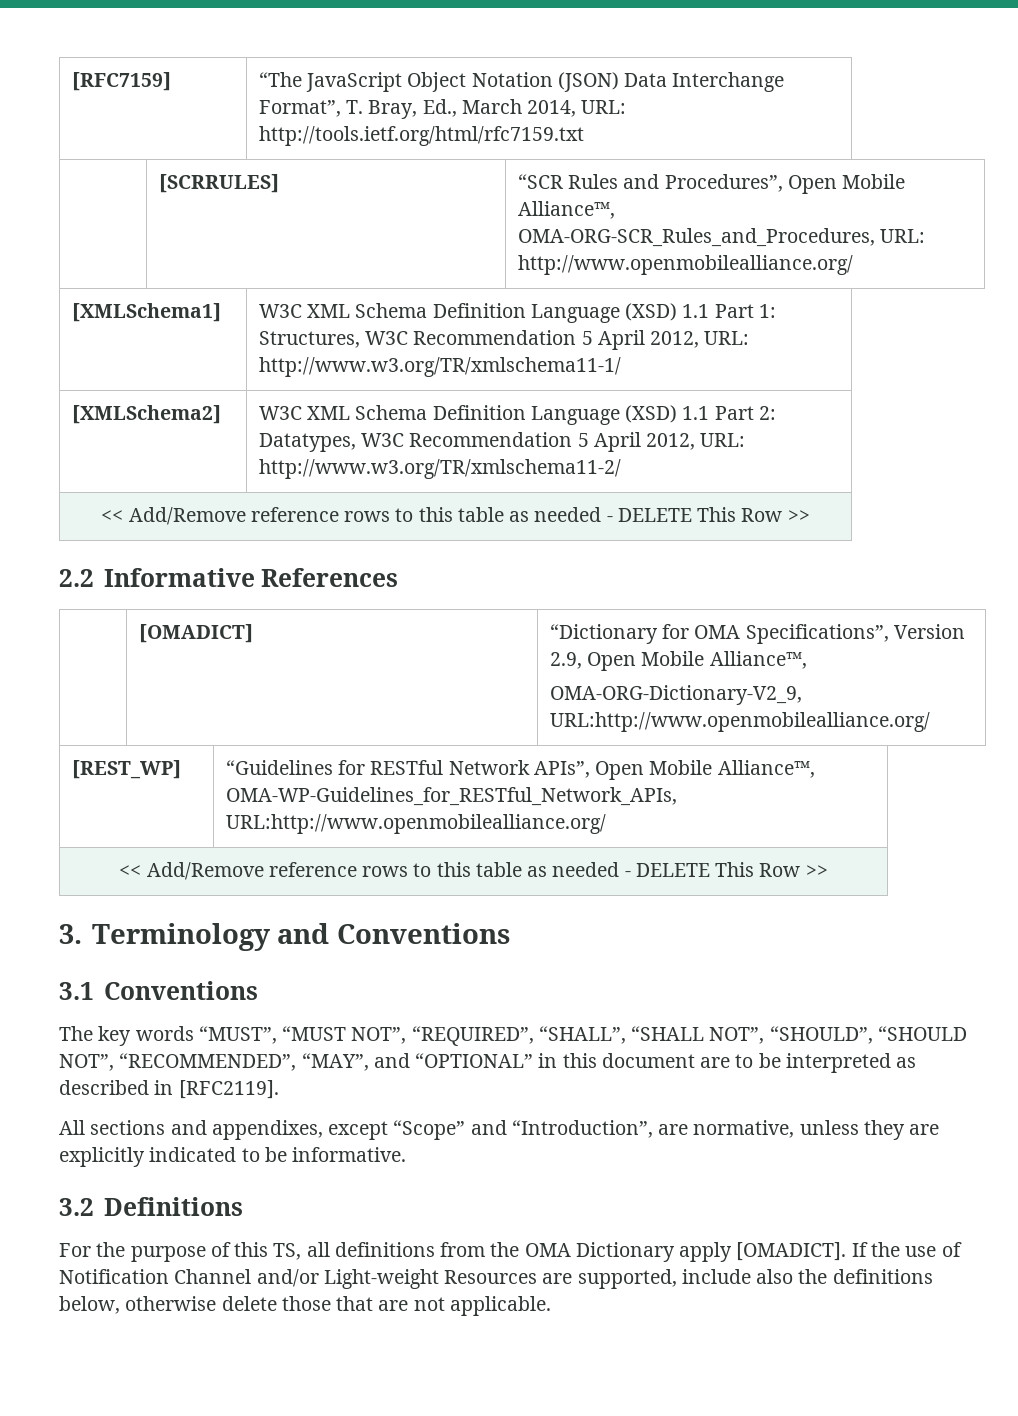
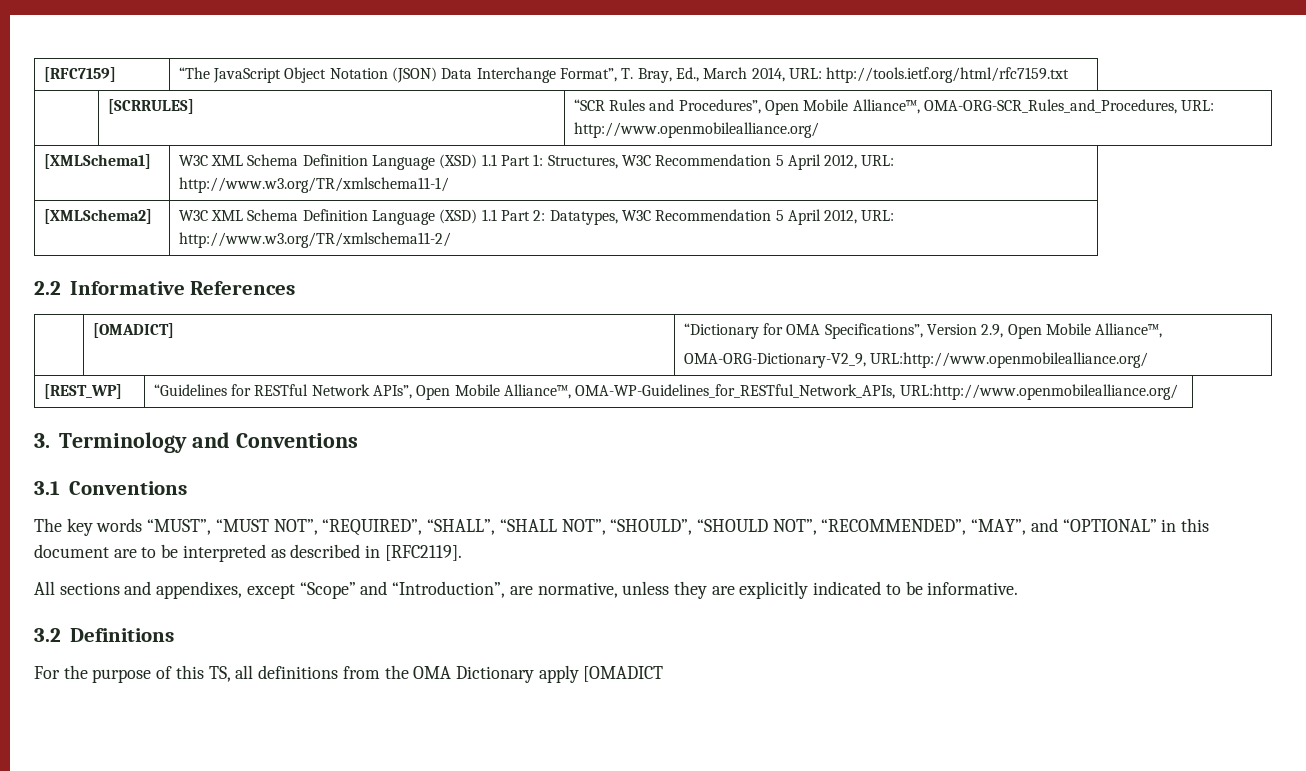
[101,507,810,525] // << Add/Remove reference rows to this table as needed - DELETE This Row >> -> (451, 240) none
[119,862,828,880] // << Add/Remove reference rows to this table as needed - DELETE This Row >> -> (1178, 392) none
[736,1242,962,1261] [59,1269,933,1289] [59,1296,551,1316] [OMADICT]. If the use of Notification Channel and/or Light-weight Resources are supported, include also the definitions below, otherwise delete those that are not applicable. -> [583,666,664,682] [OMADICT

